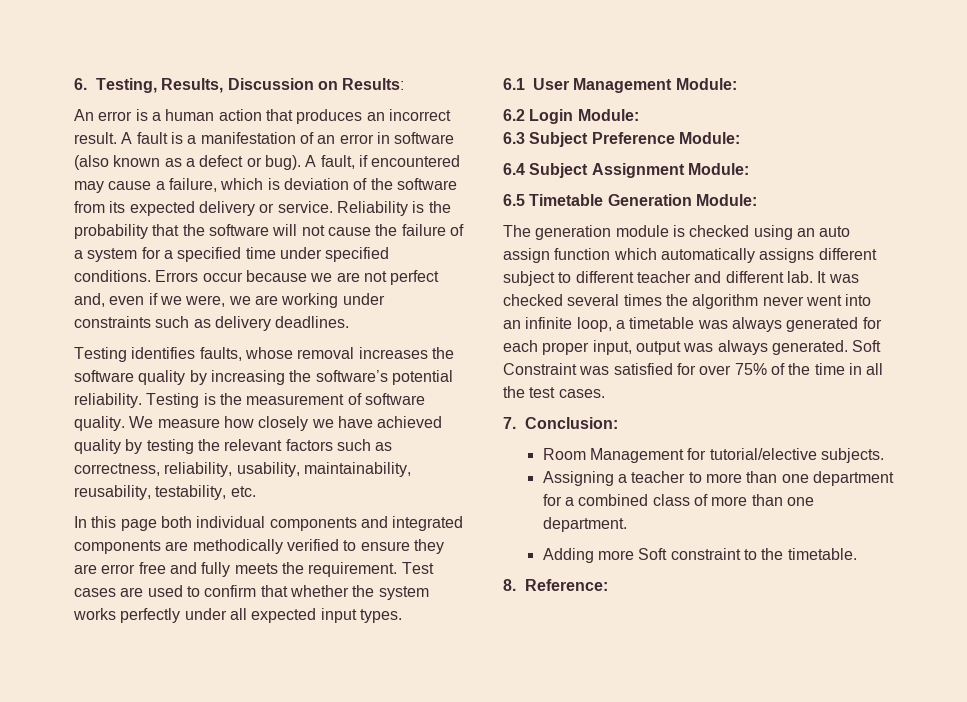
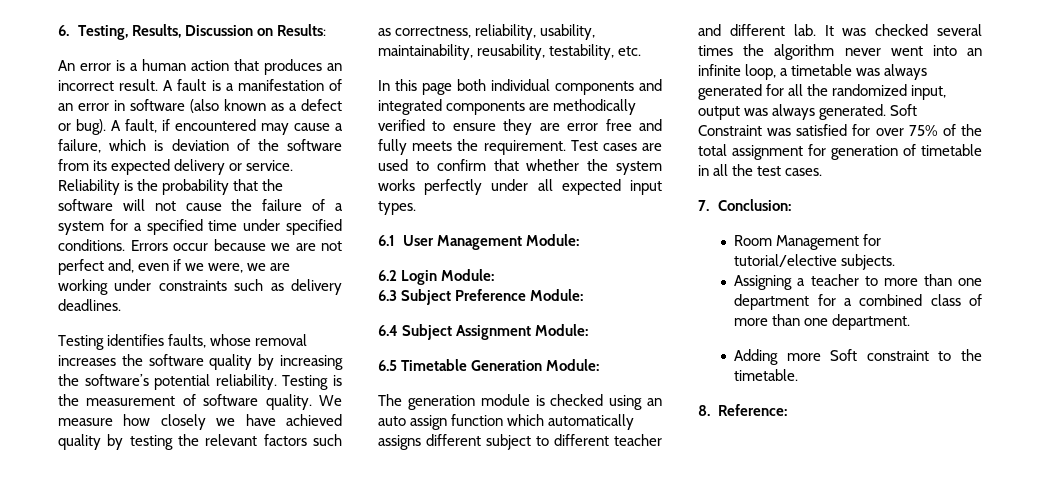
[503,340,590,355] each proper -> [788,84,908,96] all the randomized
[814,363,845,375] time -> [698,144,982,160] total assignment for generation of timetable

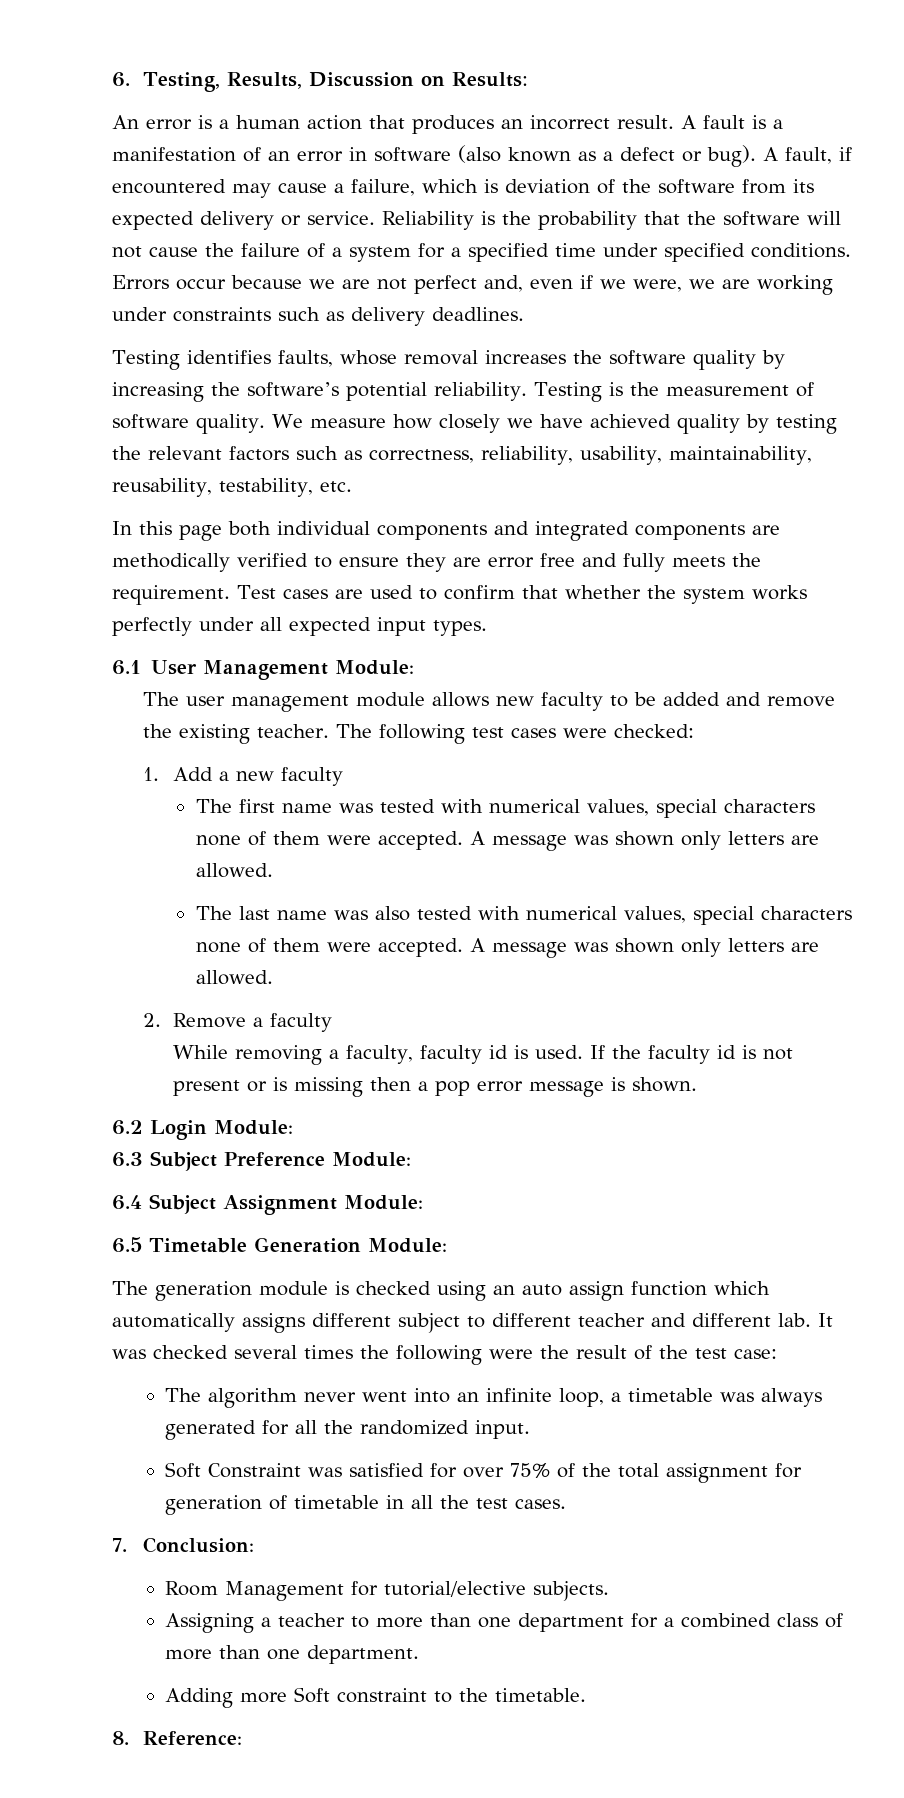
(579, 240) none -> [142,692,835,712] [142,724,694,744] [142,767,344,786] [195,799,815,818] [195,831,819,851] [195,863,273,878] [195,906,852,925] [195,938,819,958] [195,970,273,985] [142,1013,333,1032] [173,1045,794,1065] [173,1077,698,1097] // The user management module allows new faculty to be added and remove the existing teacher. The following test cases were checked: // 1. Add a new faculty // The first name was tested with numerical values, special characters none of them were accepted. A message was shown only letters are allowed. // The last name was also tested with numerical values, special characters none of them were accepted. A message was shown only letters are allowed. // 2. Remove a faculty // While removing a faculty, faculty id is used. If the faculty id is not present or is missing then a pop error message is shown.
(765, 50) none -> [396,1345,777,1365] [165,1388,202,1402] following were the result of the test case: // The
[911,85,947,100] [698,104,887,120] input, output was always generated. -> [475,1420,531,1439] input. //

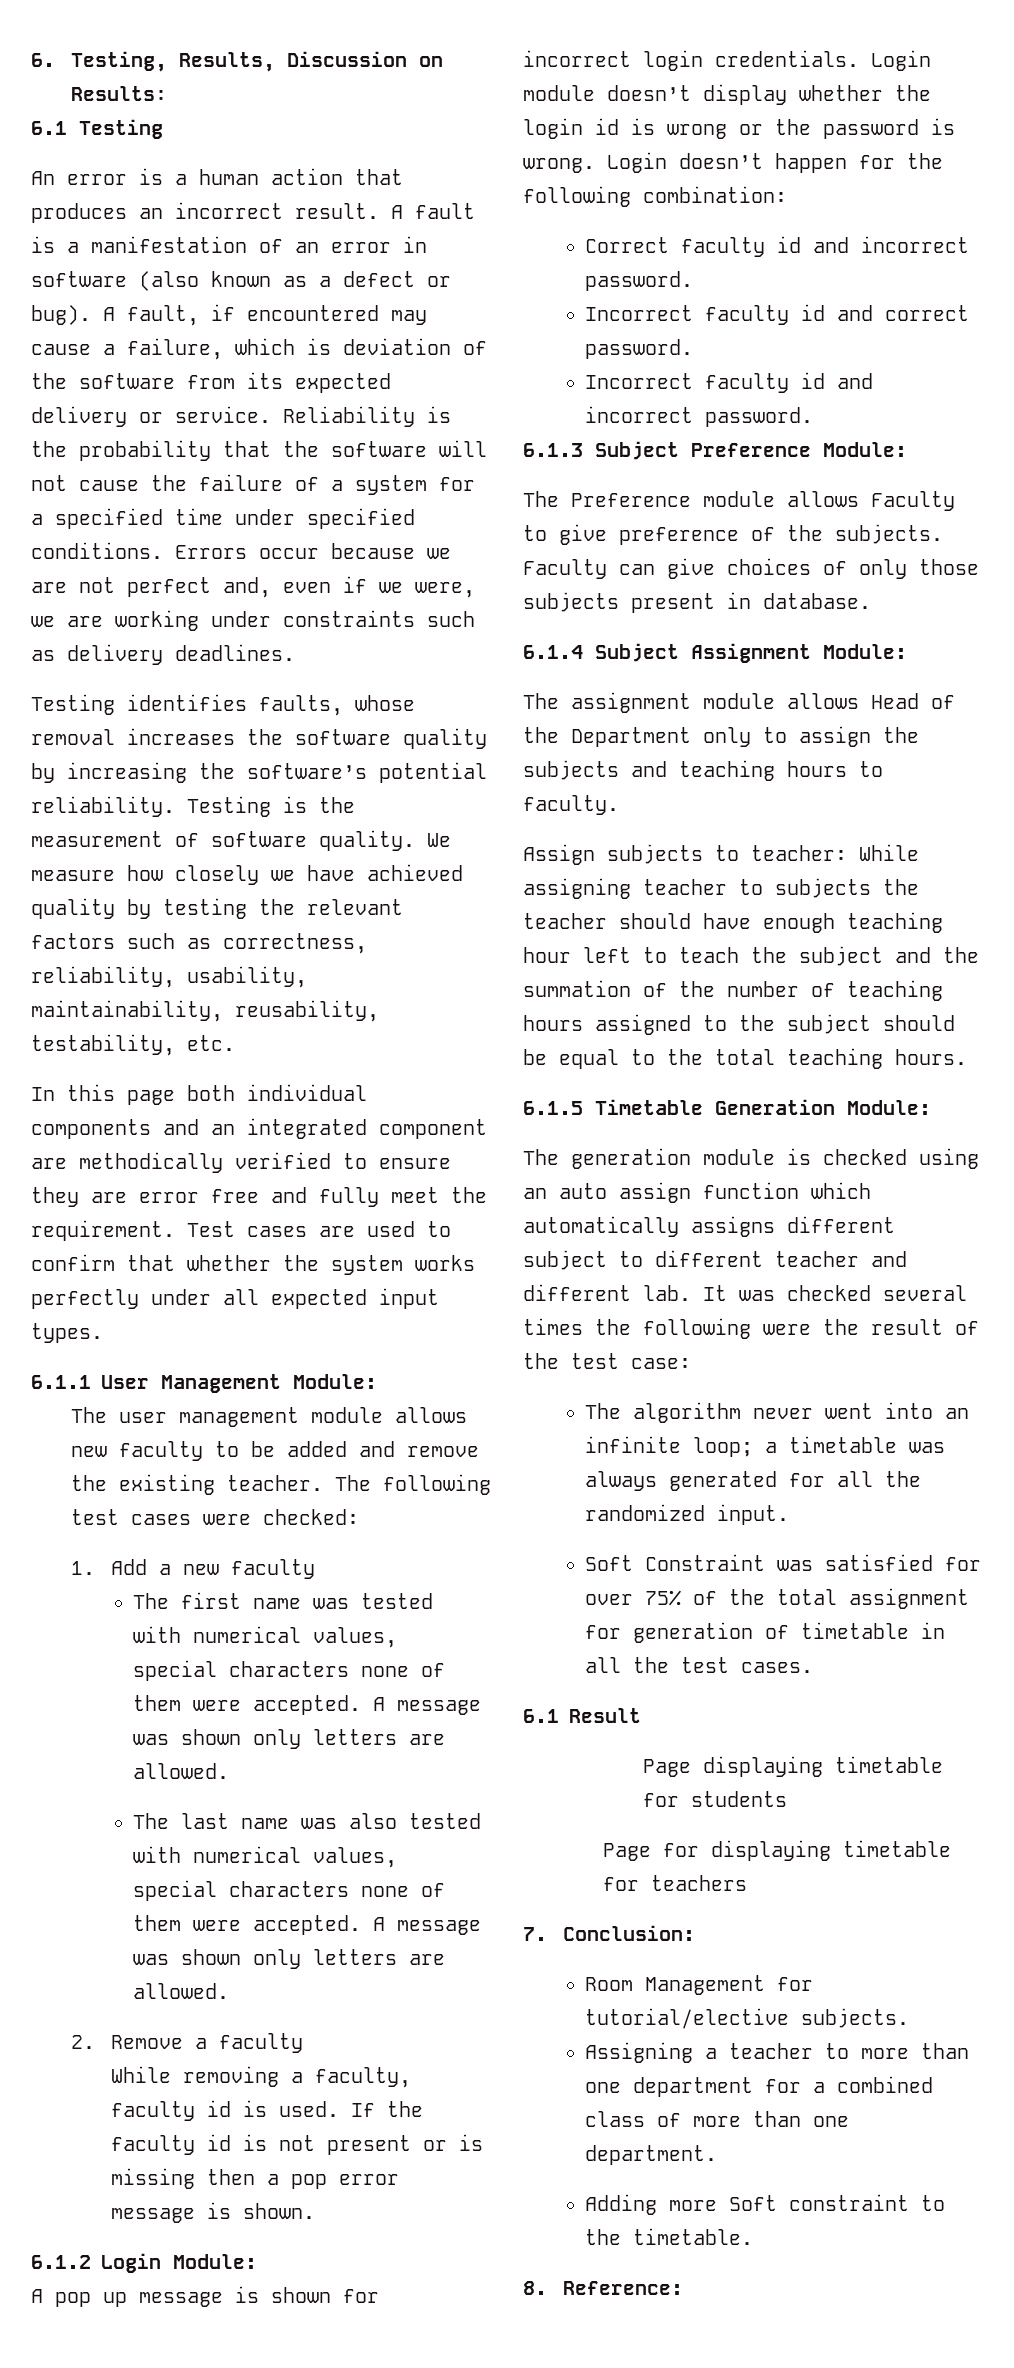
(528, 79) none -> [31,119,163,139] // 6.1 Testing
[535,521,745,541] integrated components -> [211,1118,487,1139] an integrated component
[672,556,725,567] meets -> [391,1187,439,1203] meet
[112,660,141,675] 6.1 -> [31,1375,91,1389] 6.1.1
[112,1120,143,1135] 6.2 -> [31,2255,91,2269] 6.1.2
[112,1151,411,1171] [112,1194,423,1215] [112,1237,142,1253] 6.3 Subject Preference Module: // 6.4 Subject Assignment Module: // 6.5 -> [31,2286,379,2307] [523,50,931,71] [523,84,931,105] [523,118,955,139] [523,152,943,173] [523,186,787,207] [584,236,969,257] [584,271,693,291] [584,304,969,325] [584,339,693,359] [584,372,873,393] [584,406,813,427] [523,441,907,460] [523,491,955,511] [523,524,943,545] [523,558,979,579] [523,592,871,613] [523,643,907,663] [523,692,955,713] [523,726,919,747] [523,760,883,781] [523,795,619,815] [523,844,919,865] [523,878,919,899] [523,912,943,933] [523,946,979,966] [523,980,943,1001] [523,1014,955,1035] [523,1048,967,1069] [523,1101,583,1115] A pop up message is shown for incorrect login credentials. Login module doesn’t display whether the login id is wrong or the password is wrong. Login doesn’t happen for the following combination: // Correct faculty id and incorrect password. // Incorrect faculty id and correct password. // Incorrect faculty id and incorrect password. // 6.1.3 Subject Preference Module: // The Preference module allows Faculty to give preference of the subjects. Faculty can give choices of only those subjects present in database. // 6.1.4 Subject Assignment Module: // The assignment module allows Head of the Department only to assign the subjects and teaching hours to faculty. // Assign subjects to teacher: While assigning teacher to subjects the teacher should have enough teaching hour left to teach the subject and the summation of the number of teaching hours assigned to the subject should be equal to the total teaching hours. // 6.1.5
[559,1388,605,1407] loop, -> [692,1437,753,1457] loop;
(567, 1504) none -> [523,1708,641,1723] [642,1756,943,1777] [642,1791,787,1807] [602,1840,951,1861] [602,1875,747,1891] // 6.1 Result // Page displaying timetable for students // Page for displaying timetable for teachers

